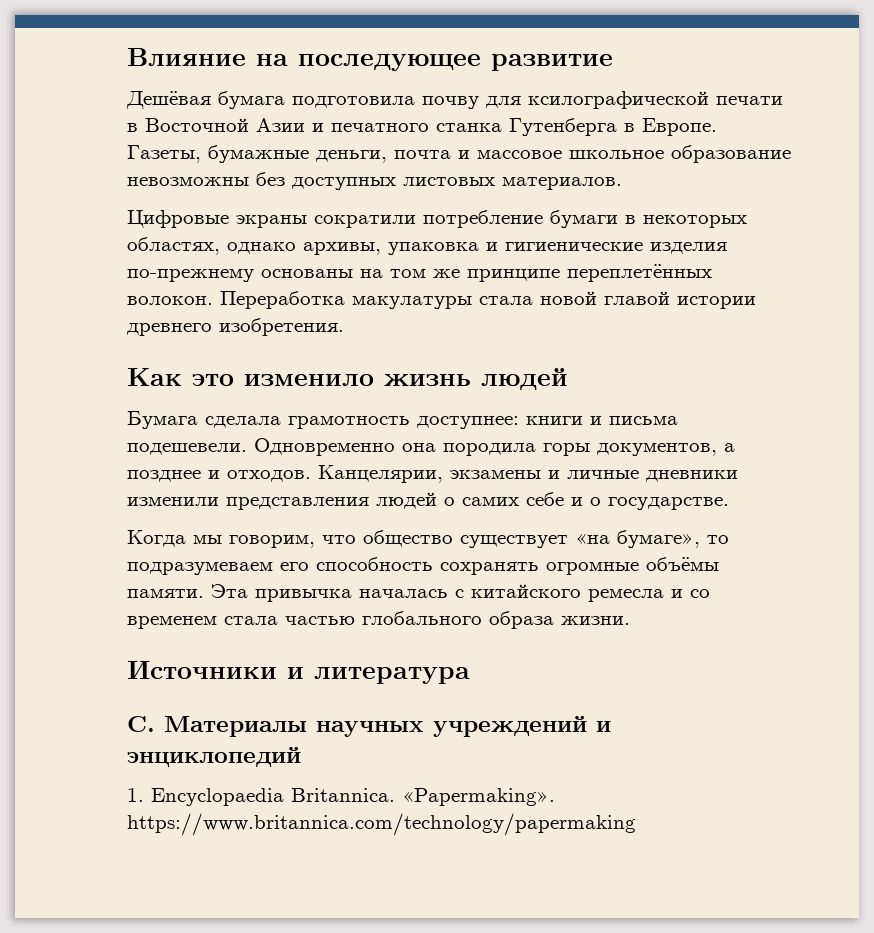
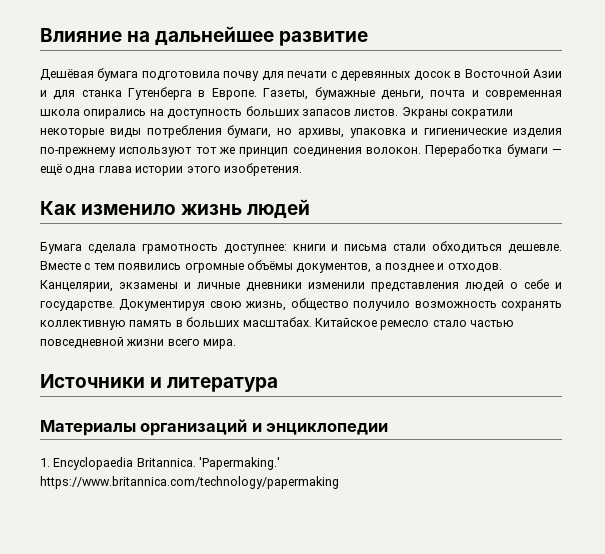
[298,54,481,71] последующее -> [155,26,275,46] дальнейшее
[528,91,783,109] ксилографической печати -> [287,71,451,81] печати с деревянных досок
[331,123,429,132] печатного -> [53,90,76,100] для
[477,145,791,163] [127,172,622,190] [127,210,747,228] [127,237,296,255] массовое школьное образование невозможны без доступных листовых материалов. // Цифровые экраны сократили потребление бумаги в некоторых областях, однако -> [485,90,562,100] [40,106,513,119] [40,125,293,138] современная школа опирались на доступность больших запасов листов. Экраны сократили некоторые виды потребления бумаги, но
[261,264,712,282] [127,291,756,309] [127,323,212,336] основаны на том же принципе переплетённых волокон. Переработка макулатуры стала новой главой истории древнего -> [119,144,562,157] [40,164,221,176] используют тот же принцип соединения волокон. Переработка бумаги — ещё одна глава истории этого
[192,374,234,386] это -> (76, 208) none
[127,438,590,456] подешевели. Одновременно она породила горы -> [393,241,563,254] [40,260,293,273] стали обходиться дешевле. Вместе с тем появились огромные объёмы
[462,497,519,506] самих -> (518, 285) none
[590,497,601,506] о -> (562, 285) none
[127,530,729,548] [127,557,719,575] [127,584,710,602] [127,611,630,629] [127,660,470,684] [127,716,611,737] [127,747,301,767] // Когда мы говорим, что общество существует «на бумаге», то подразумеваем его способность сохранять огромные объёмы памяти. Эта привычка началась с китайского ремесла и со временем стала частью глобального образа жизни. // Источники и литература // C. Материалы научных учреждений и энциклопедий -> [119,298,562,311] [40,317,514,330] [40,337,237,349] [40,374,279,392] [40,419,389,436] Документируя свою жизнь, общество получило возможность сохранять коллективную память в больших масштабах. Китайское ремесло стало частью повседневной жизни всего мира. // Источники и литература // Материалы организаций и энциклопедии
[402,788,555,806] «Papermaking». -> [199,457,281,470] 'Papermaking.'

